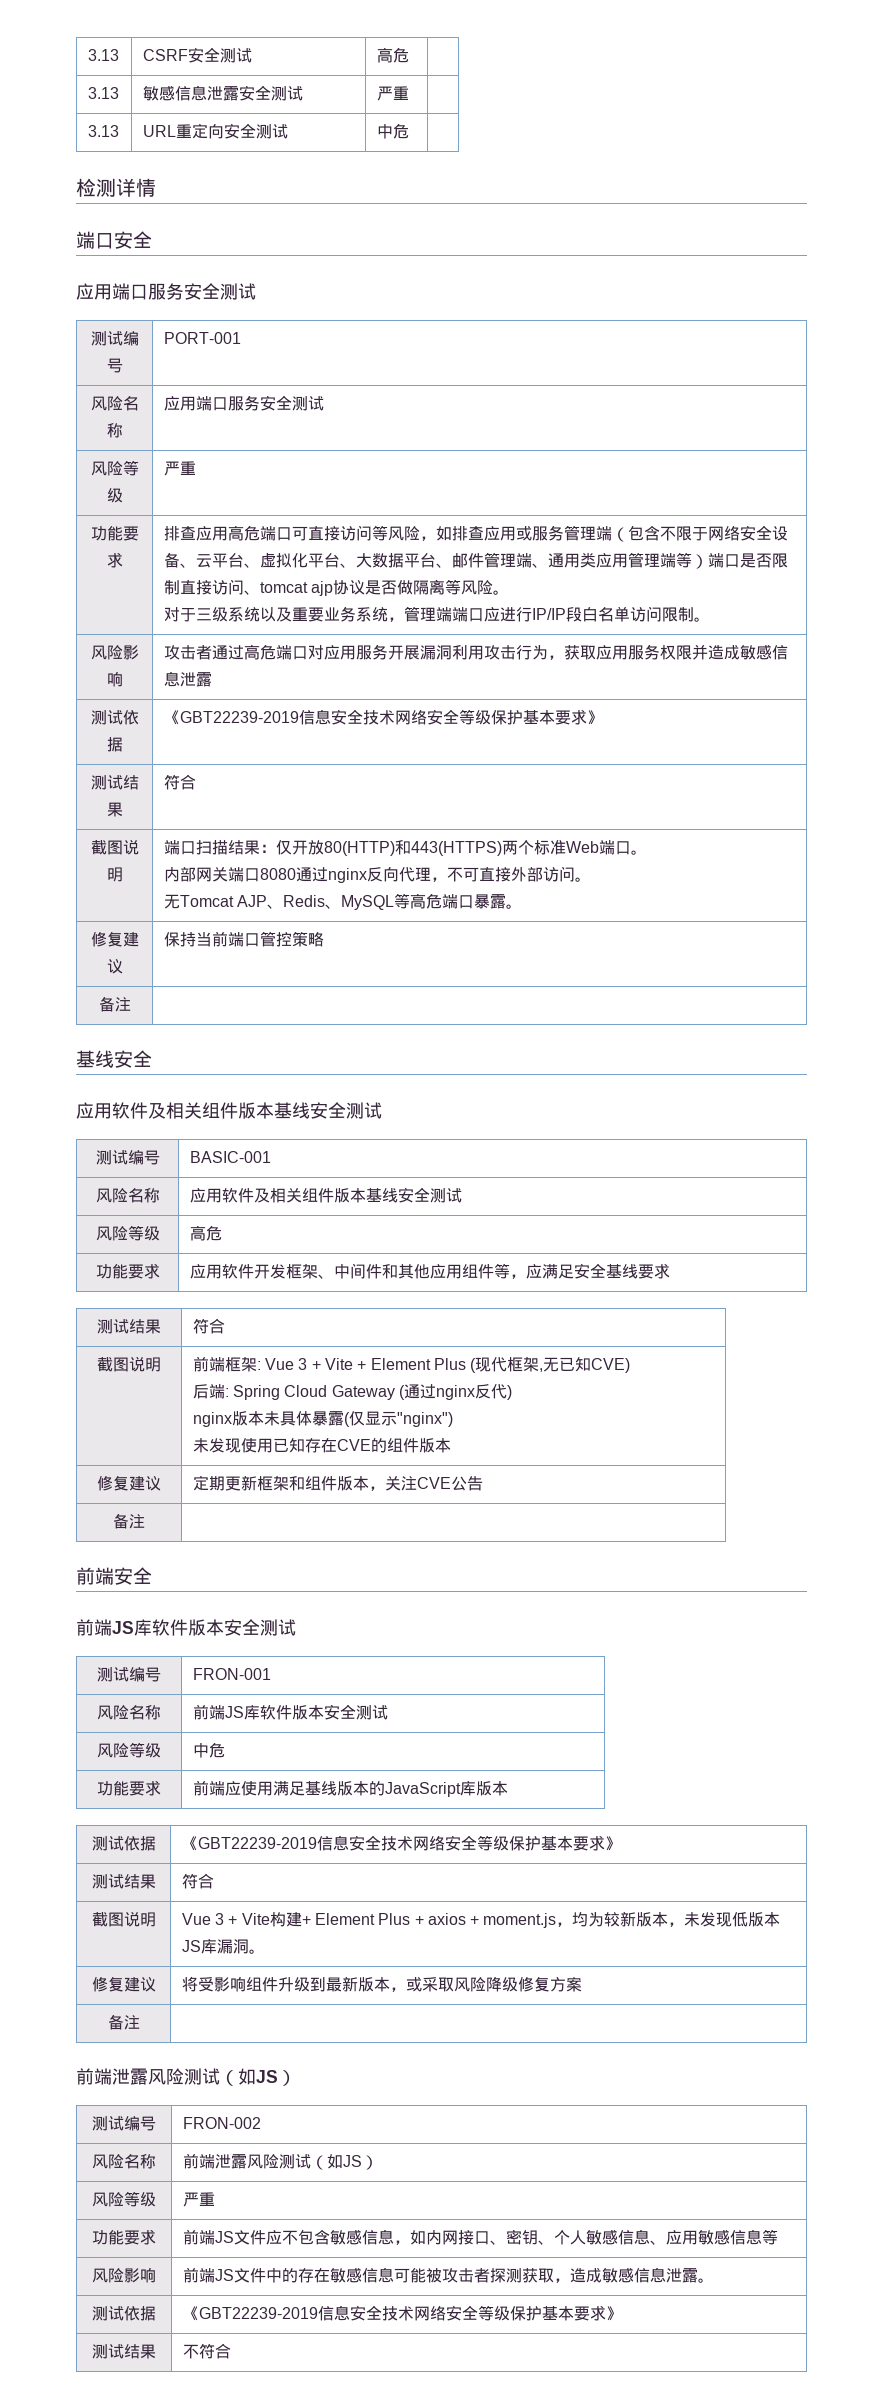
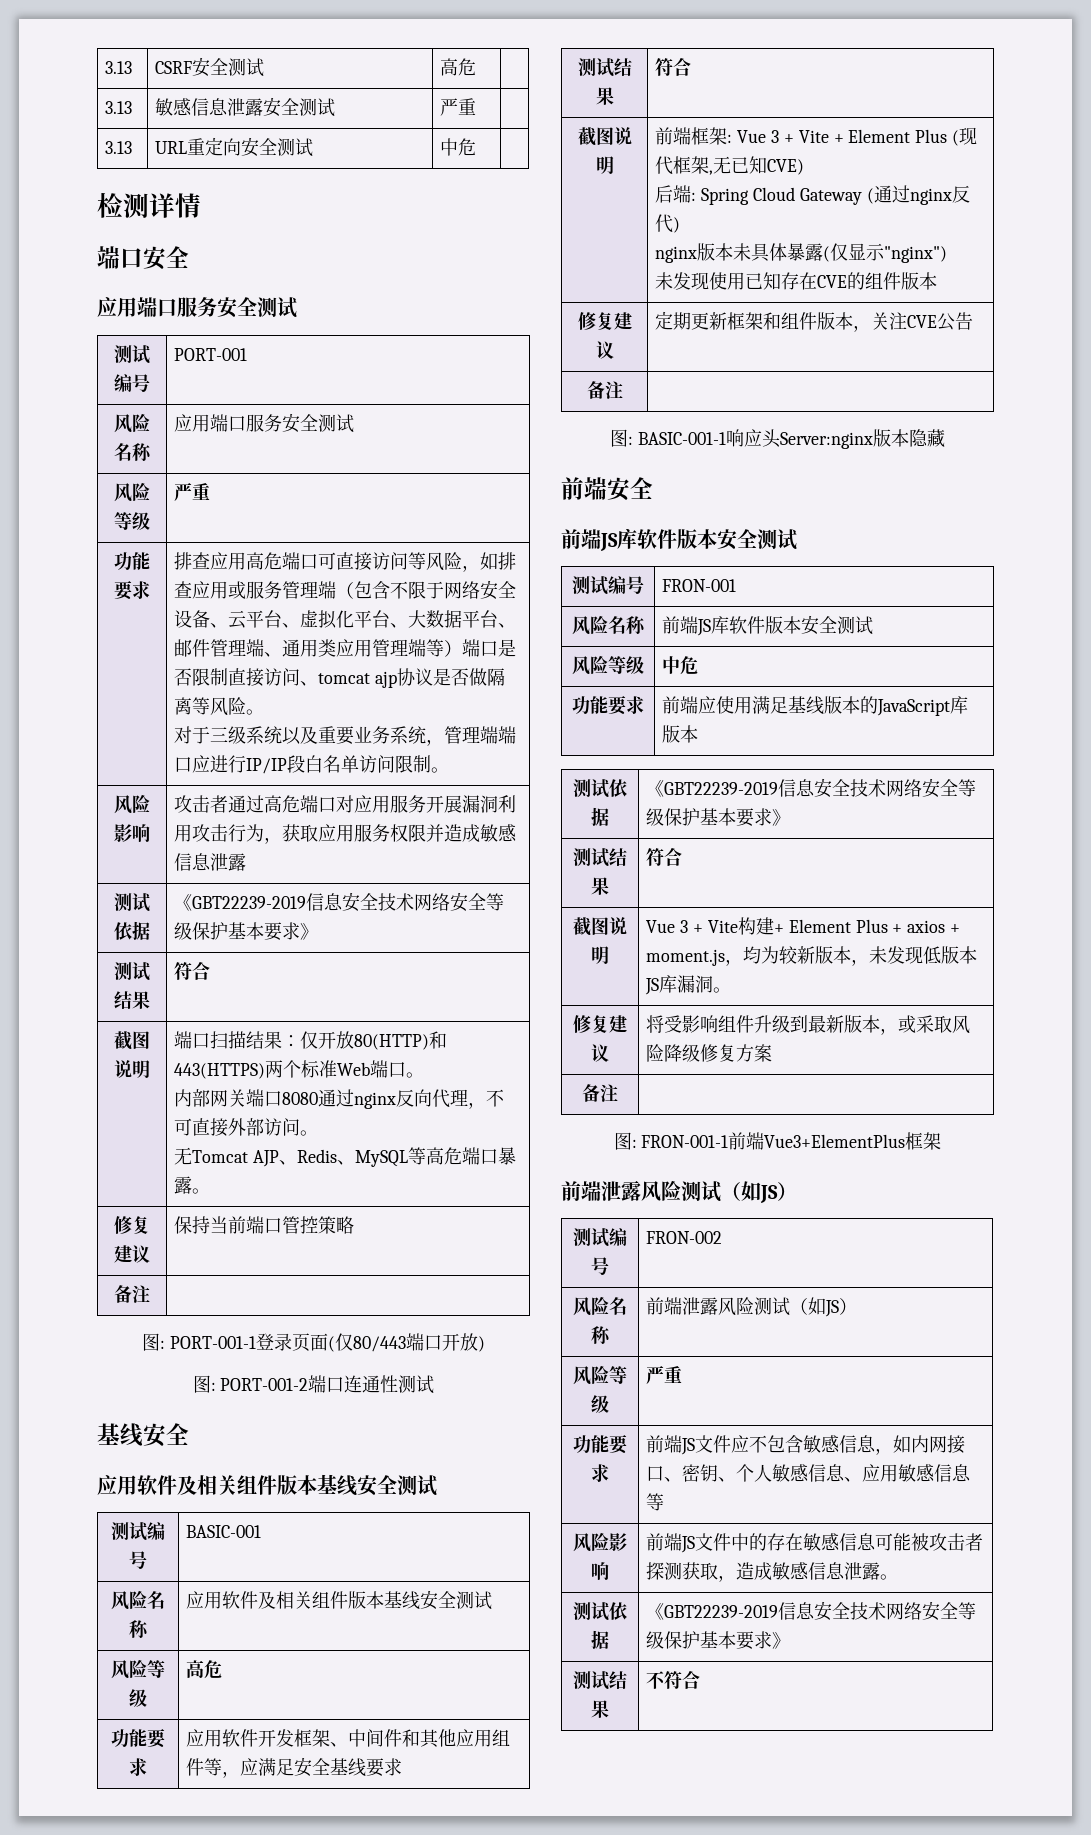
(131, 1004) none -> [142,1333,485,1352] [192,1375,435,1394] // 图: PORT-001-1登录页面(仅80/443端口开放) // 图: PORT-001-2端口连通性测试
(145, 1521) none -> [610,429,945,449] // 图: BASIC-001-1响应头Server:nginx版本隐藏
(140, 2022) none -> [613,1132,942,1150] // 图: FRON-001-1前端Vue3+ElementPlus框架

